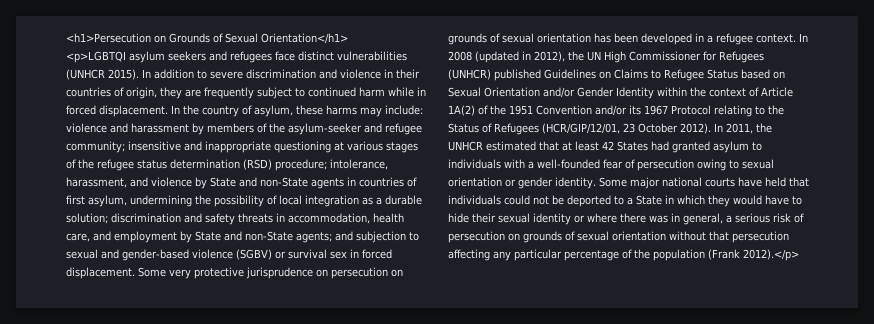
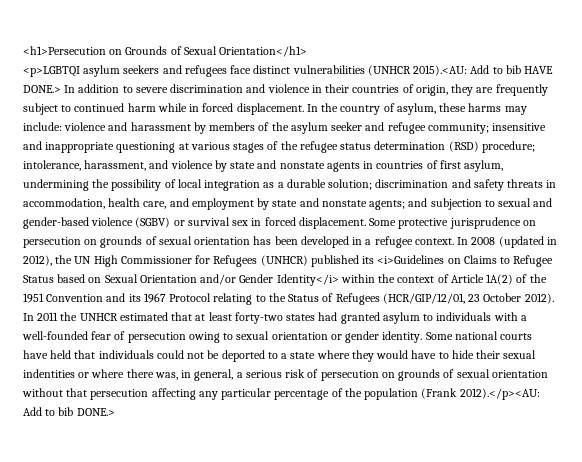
[108,69,139,80] 2015). -> [413,65,554,76] [23,85,61,93] 2015).<AU: Add to bib HAVE DONE.>
[288,123,362,135] asylum-seeker -> [290,122,363,134] asylum seeker
[210,177,308,187] State and non-State -> [230,160,325,169] state and nonstate
[195,231,293,241] State and non-State -> [272,198,367,207] state and nonstate
[169,269,191,279] very -> (397, 222) none
[544,69,596,79] Guidelines -> [362,255,445,264] its <i>Guidelines
[616,87,654,99] Identity -> [276,274,339,286] Identity</i>
[595,105,627,116] and/or -> [106,293,126,302] and
[726,123,753,134] 2011, -> [37,312,59,321] 2011
[602,141,648,151] 42 States -> [234,312,316,324] forty-two states
[629,177,660,189] major -> (453, 336) none
[636,195,705,205] State in which -> [290,350,350,359] state where
[533,213,571,225] identity -> [23,369,75,378] indentities
[649,215,668,223] was -> [154,372,178,380] was,
[743,249,799,261] 2012).</p> -> [459,388,540,400] [23,407,115,416] 2012).</p><AU: Add to bib DONE.>

